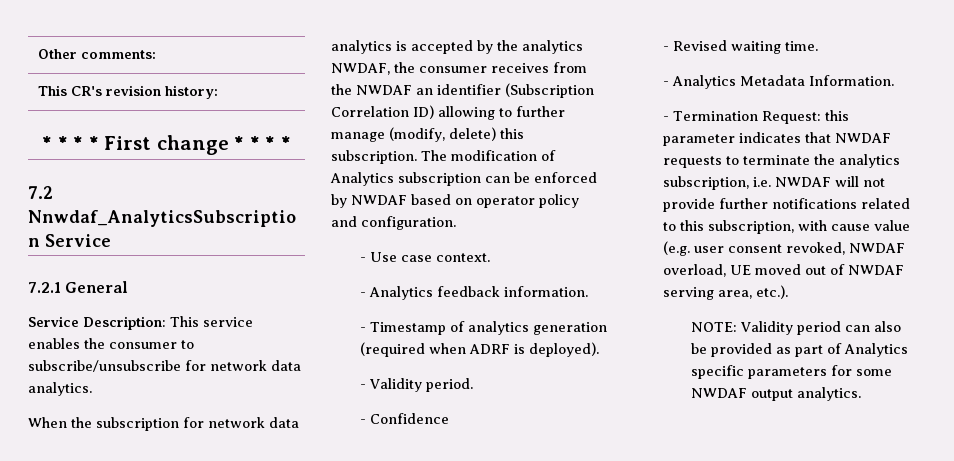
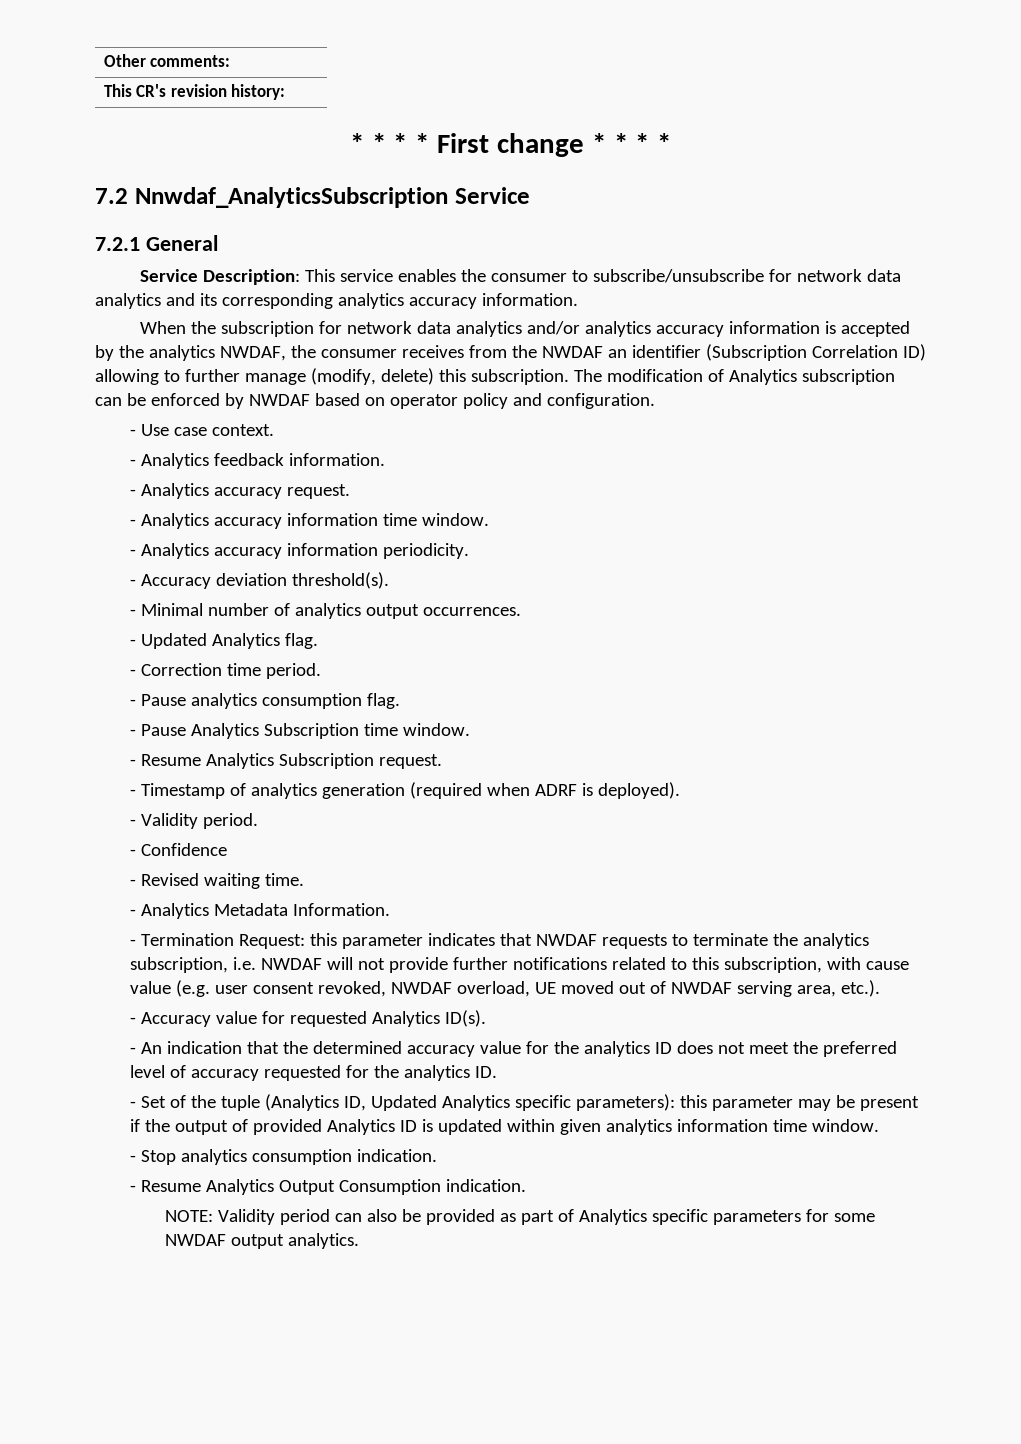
[28,382,92,396] analytics. -> [95,293,578,309] analytics and its corresponding analytics accuracy information.
(392, 47) none -> [526,321,820,337] and/or analytics accuracy information
(588, 291) none -> [129,483,350,499] [129,513,489,529] [129,543,469,559] [129,572,389,589] [129,603,521,619] [129,633,318,649] [129,663,321,679] [129,693,400,709] [129,723,470,739] [129,753,442,769] // - Analytics accuracy request. // - Analytics accuracy information time window. // - Analytics accuracy information periodicity. // - Accuracy deviation threshold(s). // - Minimal number of analytics output occurrences. // - Updated Analytics flag. // - Correction time period. // - Pause analytics consumption flag. // - Pause Analytics Subscription time window. // - Resume Analytics Subscription request.
(788, 292) none -> [129,1010,486,1027] [129,1041,897,1057] [129,1065,497,1081] [129,1094,919,1111] [129,1119,879,1135] [129,1149,437,1165] [129,1179,526,1195] // - Accuracy value for requested Analytics ID(s). // - An indication that the determined accuracy value for the analytics ID does not meet the preferred level of accuracy requested for the analytics ID. // - Set of the tuple (Analytics ID, Updated Analytics specific parameters): this parameter may be present if the output of provided Analytics ID is updated within given analytics information time window. // - Stop analytics consumption indication. // - Resume Analytics Output Consumption indication.

